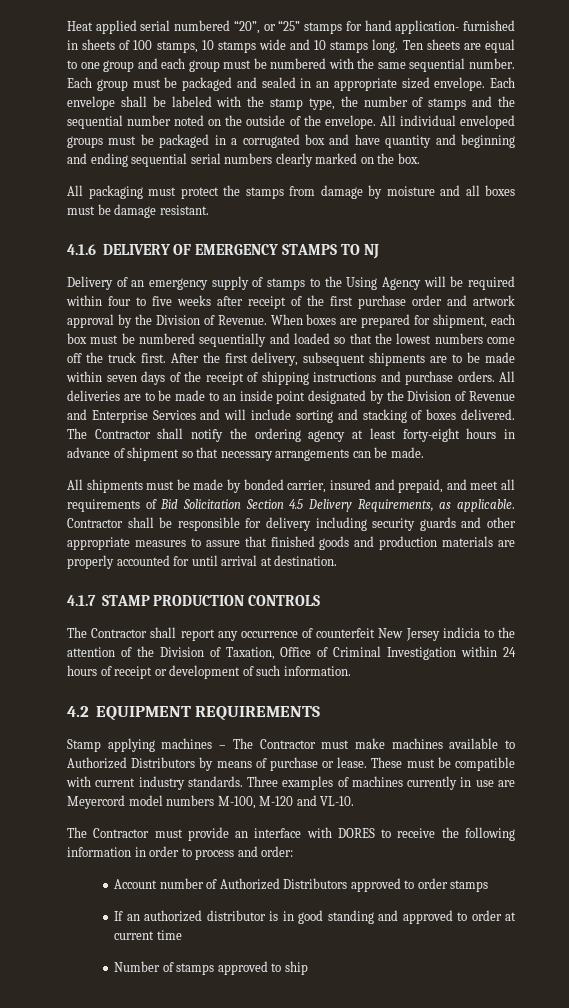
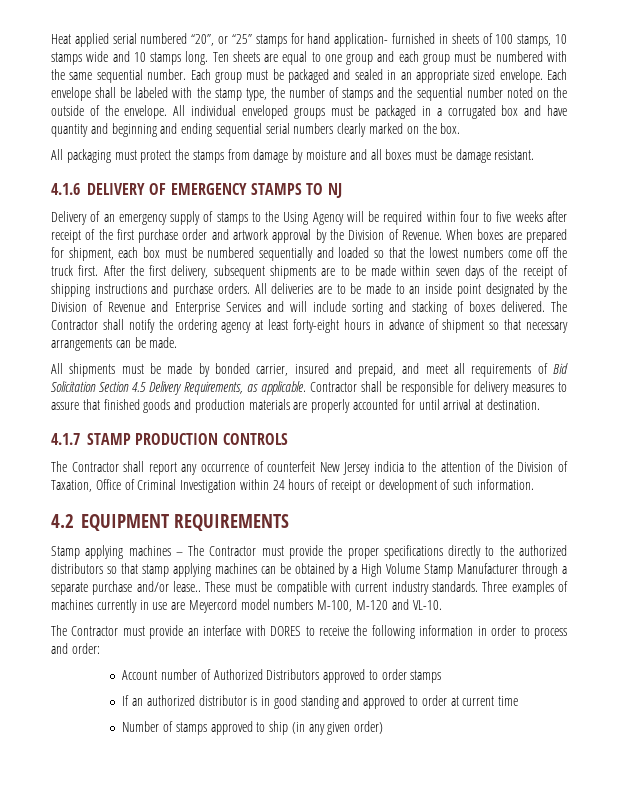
[315,517,516,531] [67,537,130,550] including security guards and other appropriate -> (509, 388) none
[354,738,515,749] [67,757,368,771] make machines available to Authorized Distributors by means of purchase or lease. -> [288,545,567,559] [51,563,567,577] [51,581,202,595] provide the proper specifications directly to the authorized distributors so that stamp applying machines can be obtained by a High Volume Stamp Manufacturer through a separate purchase and/or lease..
(308, 968) none -> [291,721,384,735] (in any given order)

